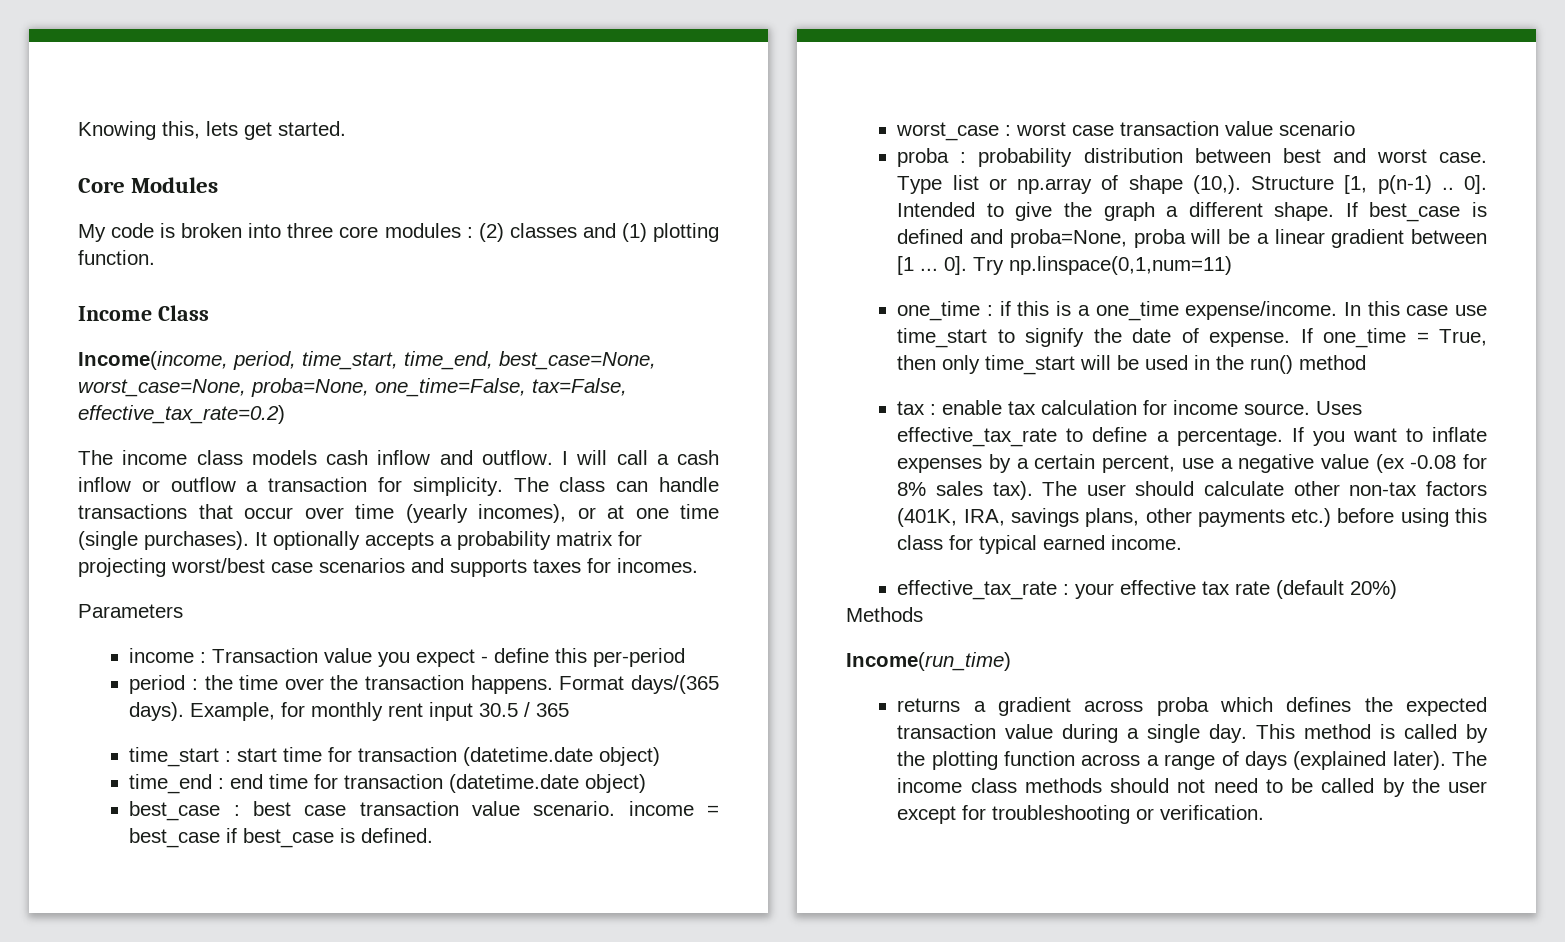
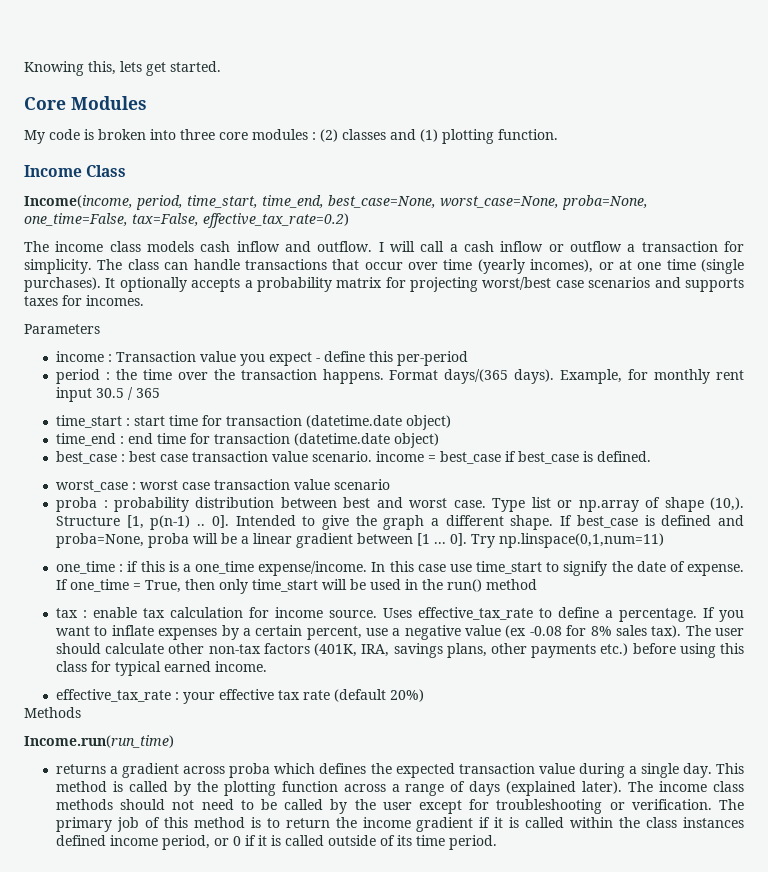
[846,652,1011,671] Income(run_time) -> [24,735,174,748] Income.run(run_time)
(1265, 812) none -> [718,799,744,810] [56,817,744,832] [56,835,498,850] The primary job of this method is to return the income gradient if it is called within the class instances defined income period, or 0 if it is called outside of its time period.

